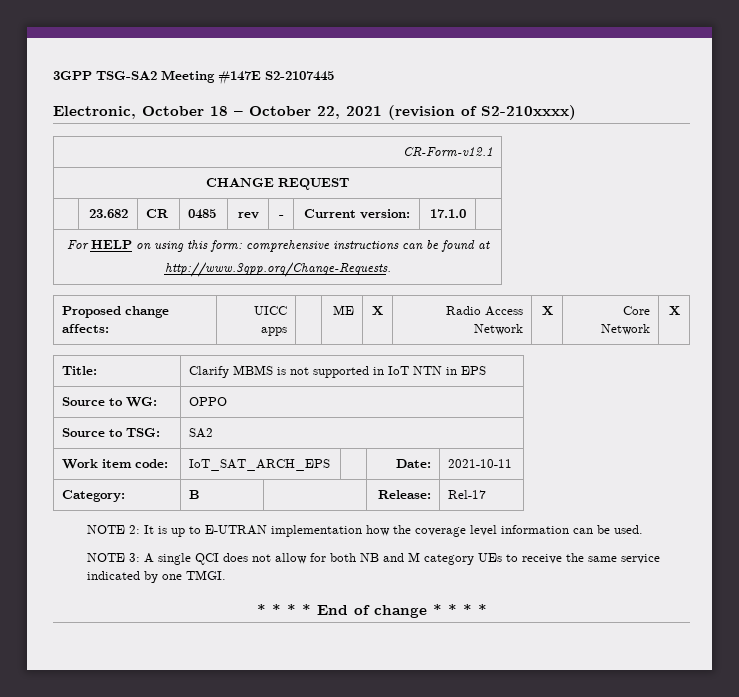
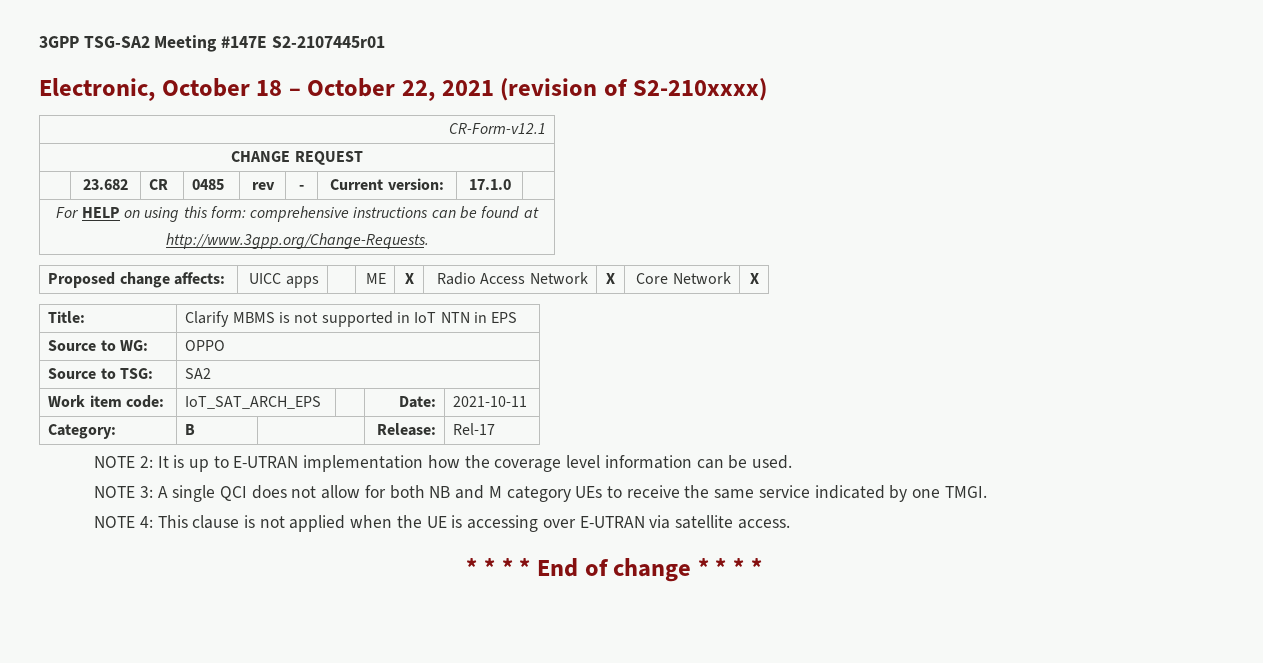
[265,71,334,81] S2-2107445 -> [271,36,385,48] S2-2107445r01
(227, 575) none -> [94,515,790,532] // NOTE 4: This clause is not applied when the UE is accessing over E-UTRAN via satellite access.

